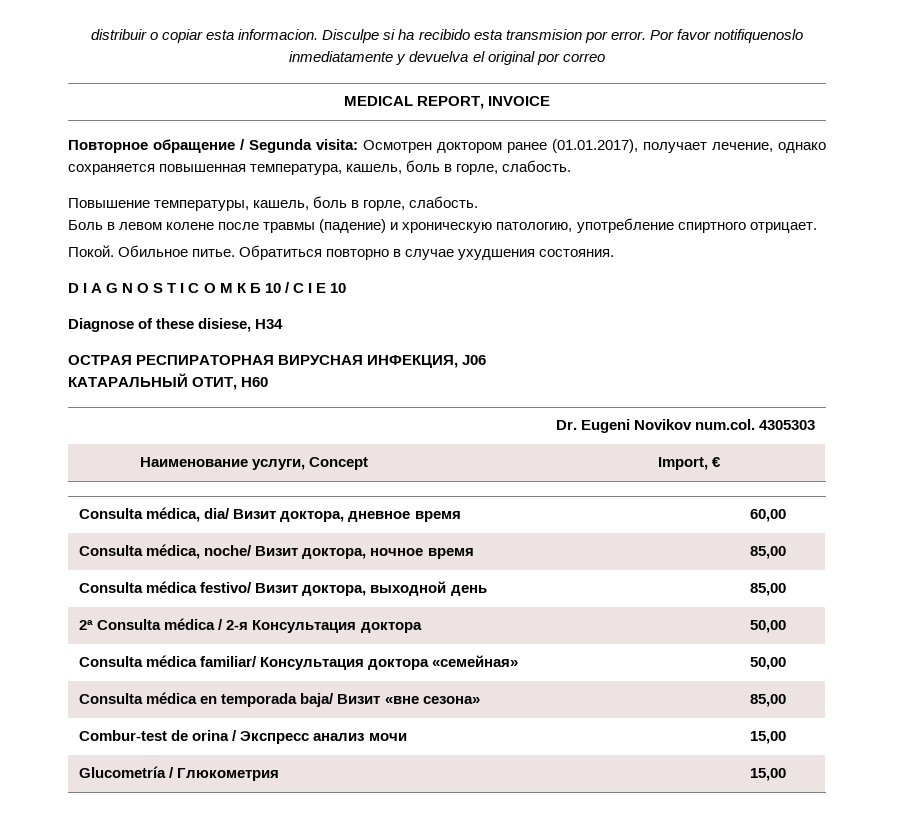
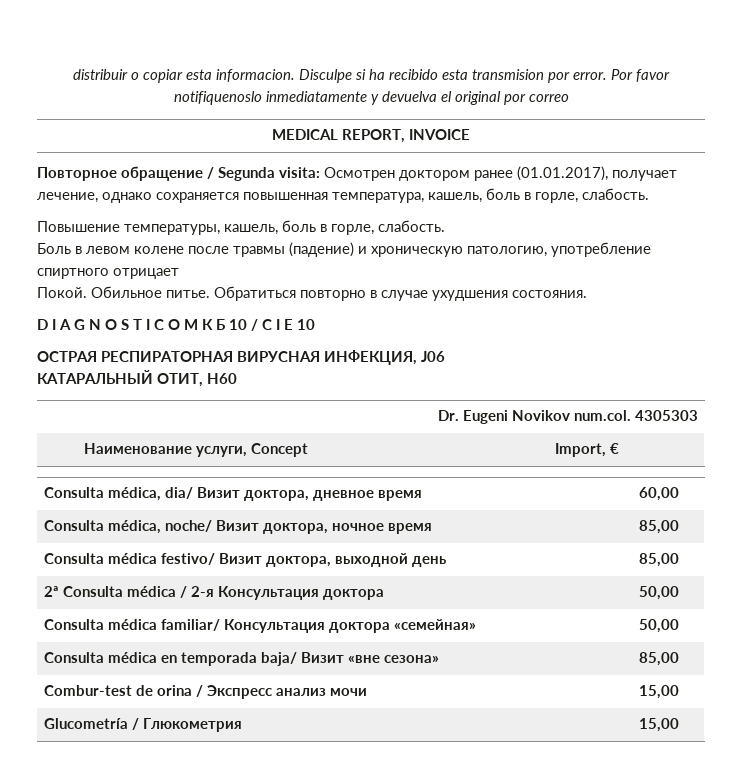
[749,222,817,233] отрицает. -> [113,268,179,279] отрицает
[68,318,284,332] // Diagnose of these disiese, H34 -> (315, 324) none

